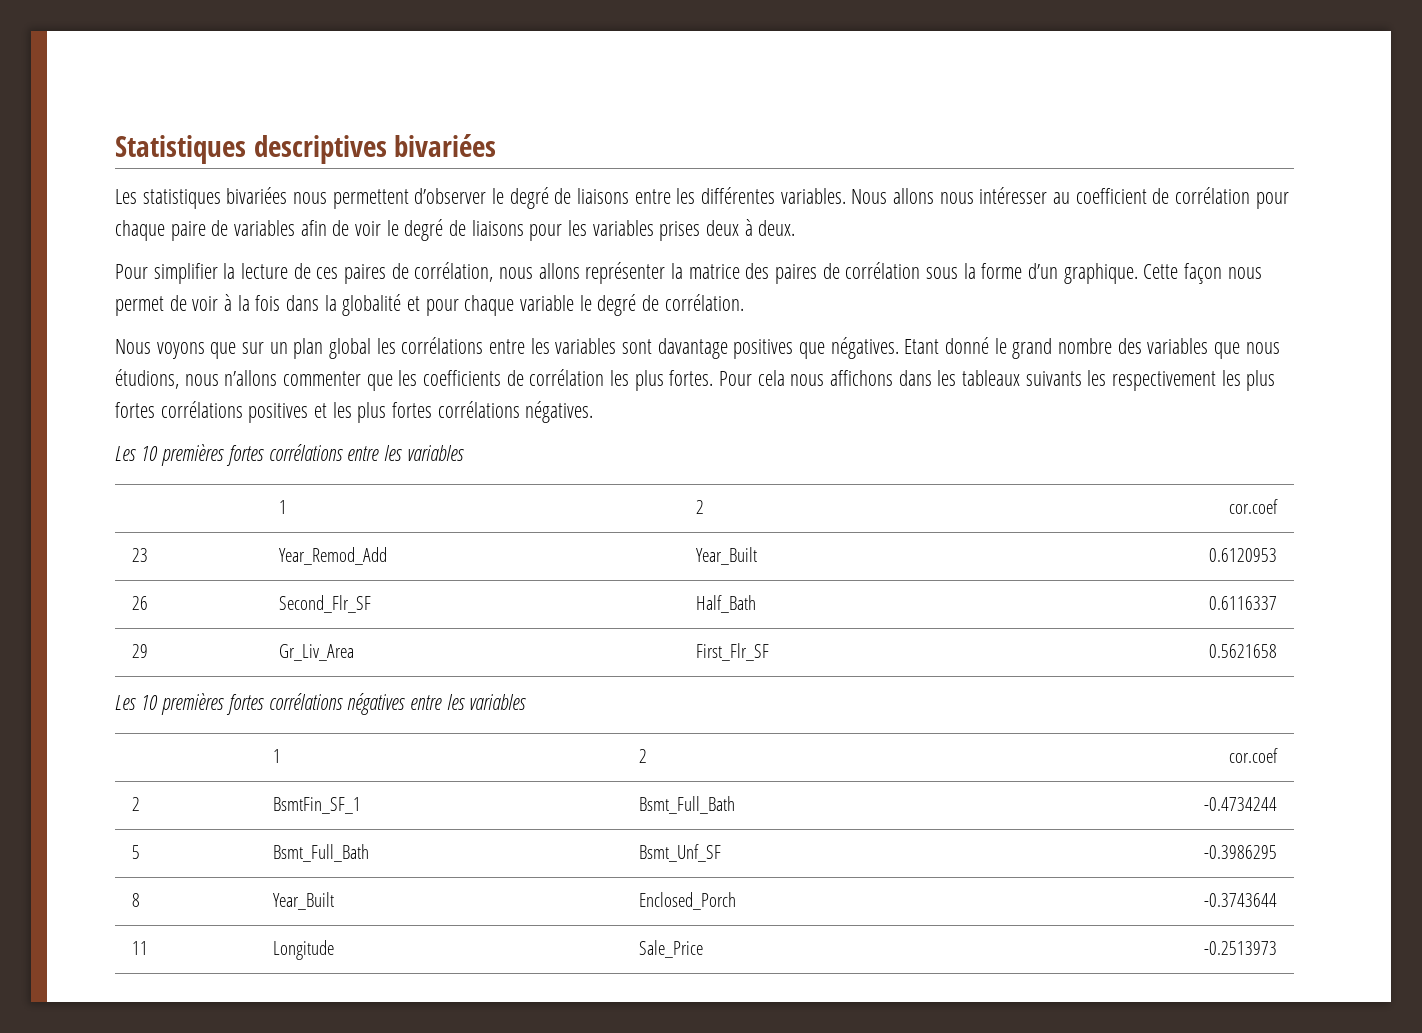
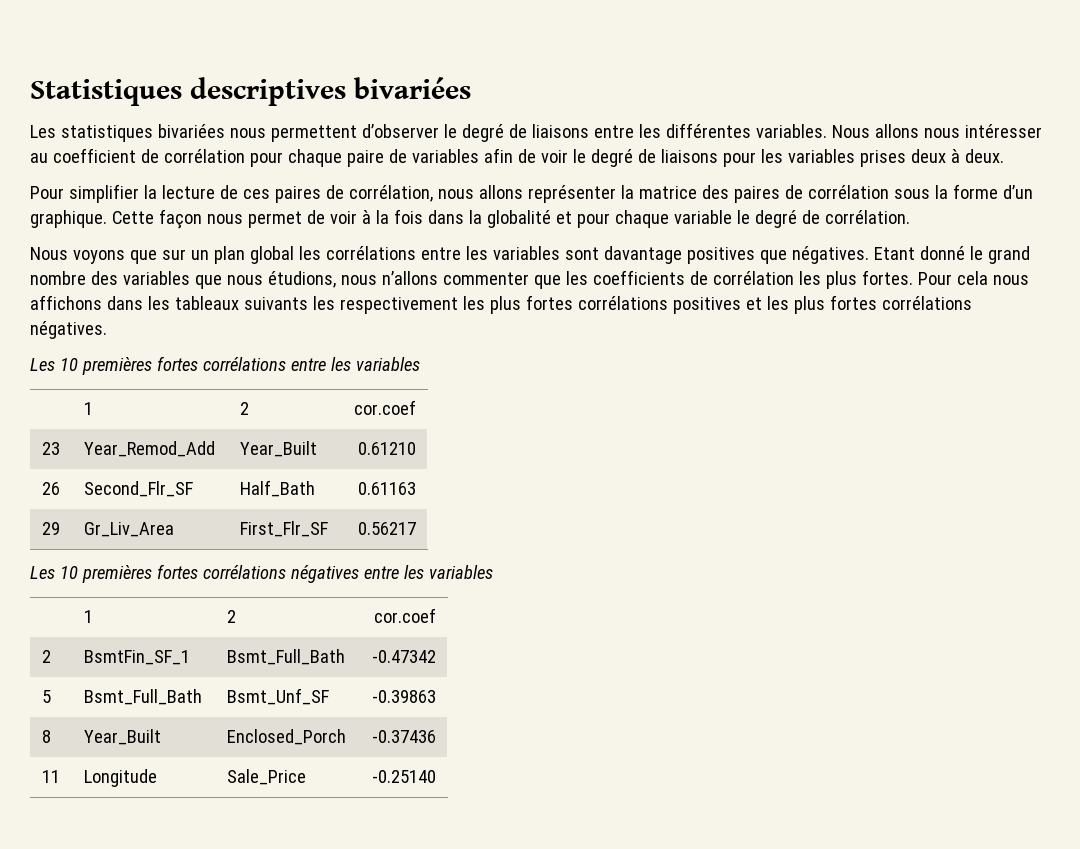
[1209,548,1278,562] 0.6120953 -> [358,442,417,455] 0.61210
[1209,596,1278,610] 0.6116337 -> [358,482,417,495] 0.61163
[1209,644,1278,658] 0.5621658 -> [358,522,417,535] 0.56217
[1204,797,1278,811] -0.4734244 -> [372,650,437,663] -0.47342
[1204,845,1278,859] -0.3986295 -> [372,690,437,703] -0.39863
[1204,893,1278,907] -0.3743644 -> [372,730,437,743] -0.37436
[1204,941,1278,955] -0.2513973 -> [372,770,437,783] -0.25140

